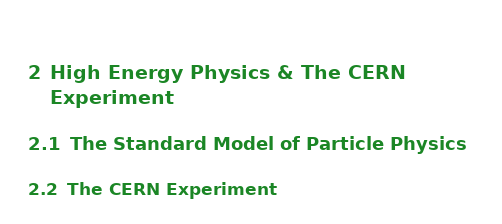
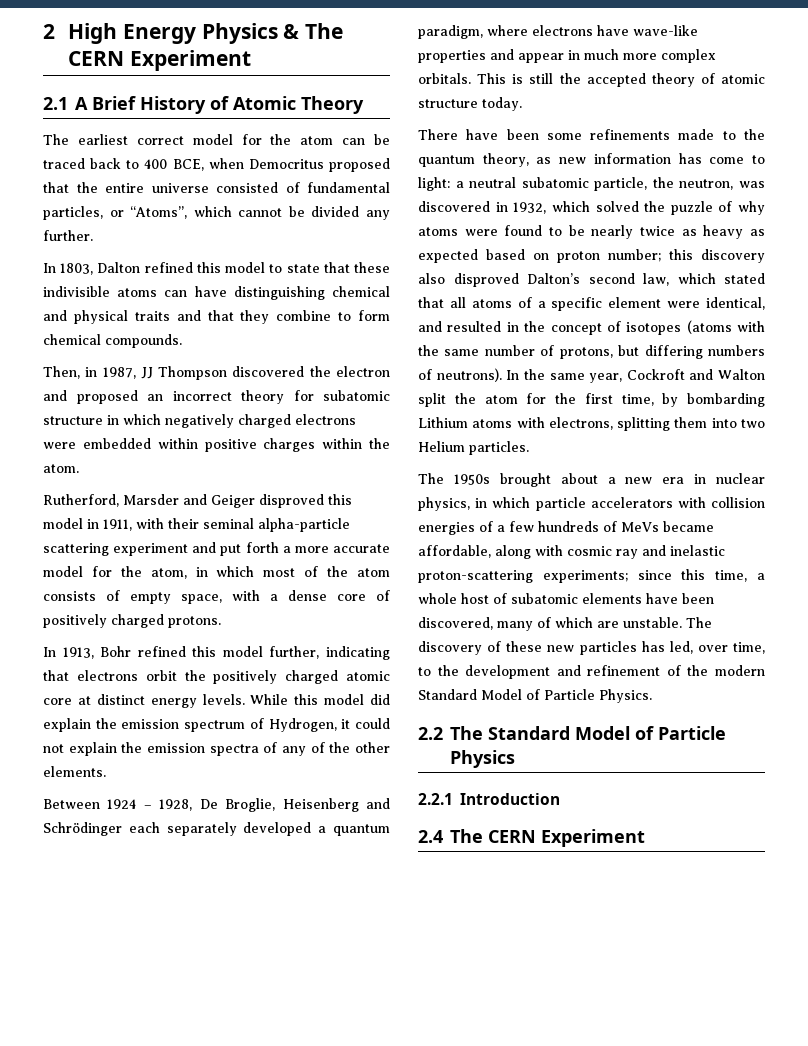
(61, 143) none -> [75,96,364,114] [43,134,390,145] [43,158,390,172] [43,182,390,193] [43,206,390,220] [43,230,93,241] [43,262,391,275] [43,286,390,300] [43,310,390,324] [43,334,182,348] [43,366,390,380] [43,390,390,404] [43,414,356,428] [43,438,390,452] [43,464,79,473] [43,494,352,508] [43,518,350,532] [43,542,390,556] [43,566,391,579] [43,590,390,604] [43,614,221,628] [43,646,390,660] [43,670,391,684] [43,694,390,708] [43,718,391,732] [43,742,391,756] [43,766,106,777] [43,798,390,812] [43,822,390,836] [418,25,698,39] [418,49,716,63] [418,73,765,87] [418,97,522,111] [418,129,765,140] [418,153,765,167] [418,177,765,191] [418,201,765,215] [418,225,765,239] [418,249,765,263] [418,273,765,287] [418,297,765,311] [418,320,765,335] [418,345,765,359] [418,368,765,383] [418,393,765,407] [418,417,765,431] [418,441,529,455] [418,473,765,487] [418,497,765,511] [418,521,714,535] [418,545,725,559] [418,569,765,583] [418,593,714,604] [418,617,712,631] [418,641,765,655] [418,665,765,679] [418,689,652,703] [418,727,443,740] A Brief History of Atomic Theory // The earliest correct model for the atom can be traced back to 400 BCE, when Democritus proposed that the entire universe consisted of fundamental particles, or “Atoms”, which cannot be divided any further. // In 1803, Dalton refined this model to state that these indivisible atoms can have distinguishing chemical and physical traits and that they combine to form chemical compounds. // Then, in 1987, JJ Thompson discovered the electron and proposed an incorrect theory for subatomic structure in which negatively charged electrons were embedded within positive charges within the atom. // Rutherford, Marsder and Geiger disproved this model in 1911, with their seminal alpha-particle scattering experiment and put forth a more accurate model for the atom, in which most of the atom consists of empty space, with a dense core of positively charged protons. // In 1913, Bohr refined this model further, indicating that electrons orbit the positively charged atomic core at distinct energy levels. While this model did explain the emission spectrum of Hydrogen, it could not explain the emission spectra of any of the other elements. // Between 1924 – 1928, De Broglie, Heisenberg and Schrödinger each separately developed a quantum paradigm, where electrons have wave-like properties and appear in much more complex orbitals. This is still the accepted theory of atomic structure today. // There have been some refinements made to the quantum theory, as new information has come to light: a neutral subatomic particle, the neutron, was discovered in 1932, which solved the puzzle of why atoms were found to be nearly twice as heavy as expected based on proton number; this discovery also disproved Dalton’s second law, which stated that all atoms of a specific element were identical, and resulted in the concept of isotopes (atoms with the same number of protons, but differing numbers of neutrons). In the same year, Cockroft and Walton split the atom for the first time, by bombarding Lithium atoms with electrons, splitting them into two Helium particles. // The 1950s brought about a new era in nuclear physics, in which particle accelerators with collision energies of a few hundreds of MeVs became affordable, along with cosmic ray and inelastic proton-scattering experiments; since this time, a whole host of subatomic elements have been discovered, many of which are unstable. The discovery of these new particles has led, over time, to the development and refinement of the modern Standard Model of Particle Physics. // 2.2
[28,183,58,195] 2.2 -> [418,793,560,805] [418,830,443,843] 2.2.1 Introduction // 2.4

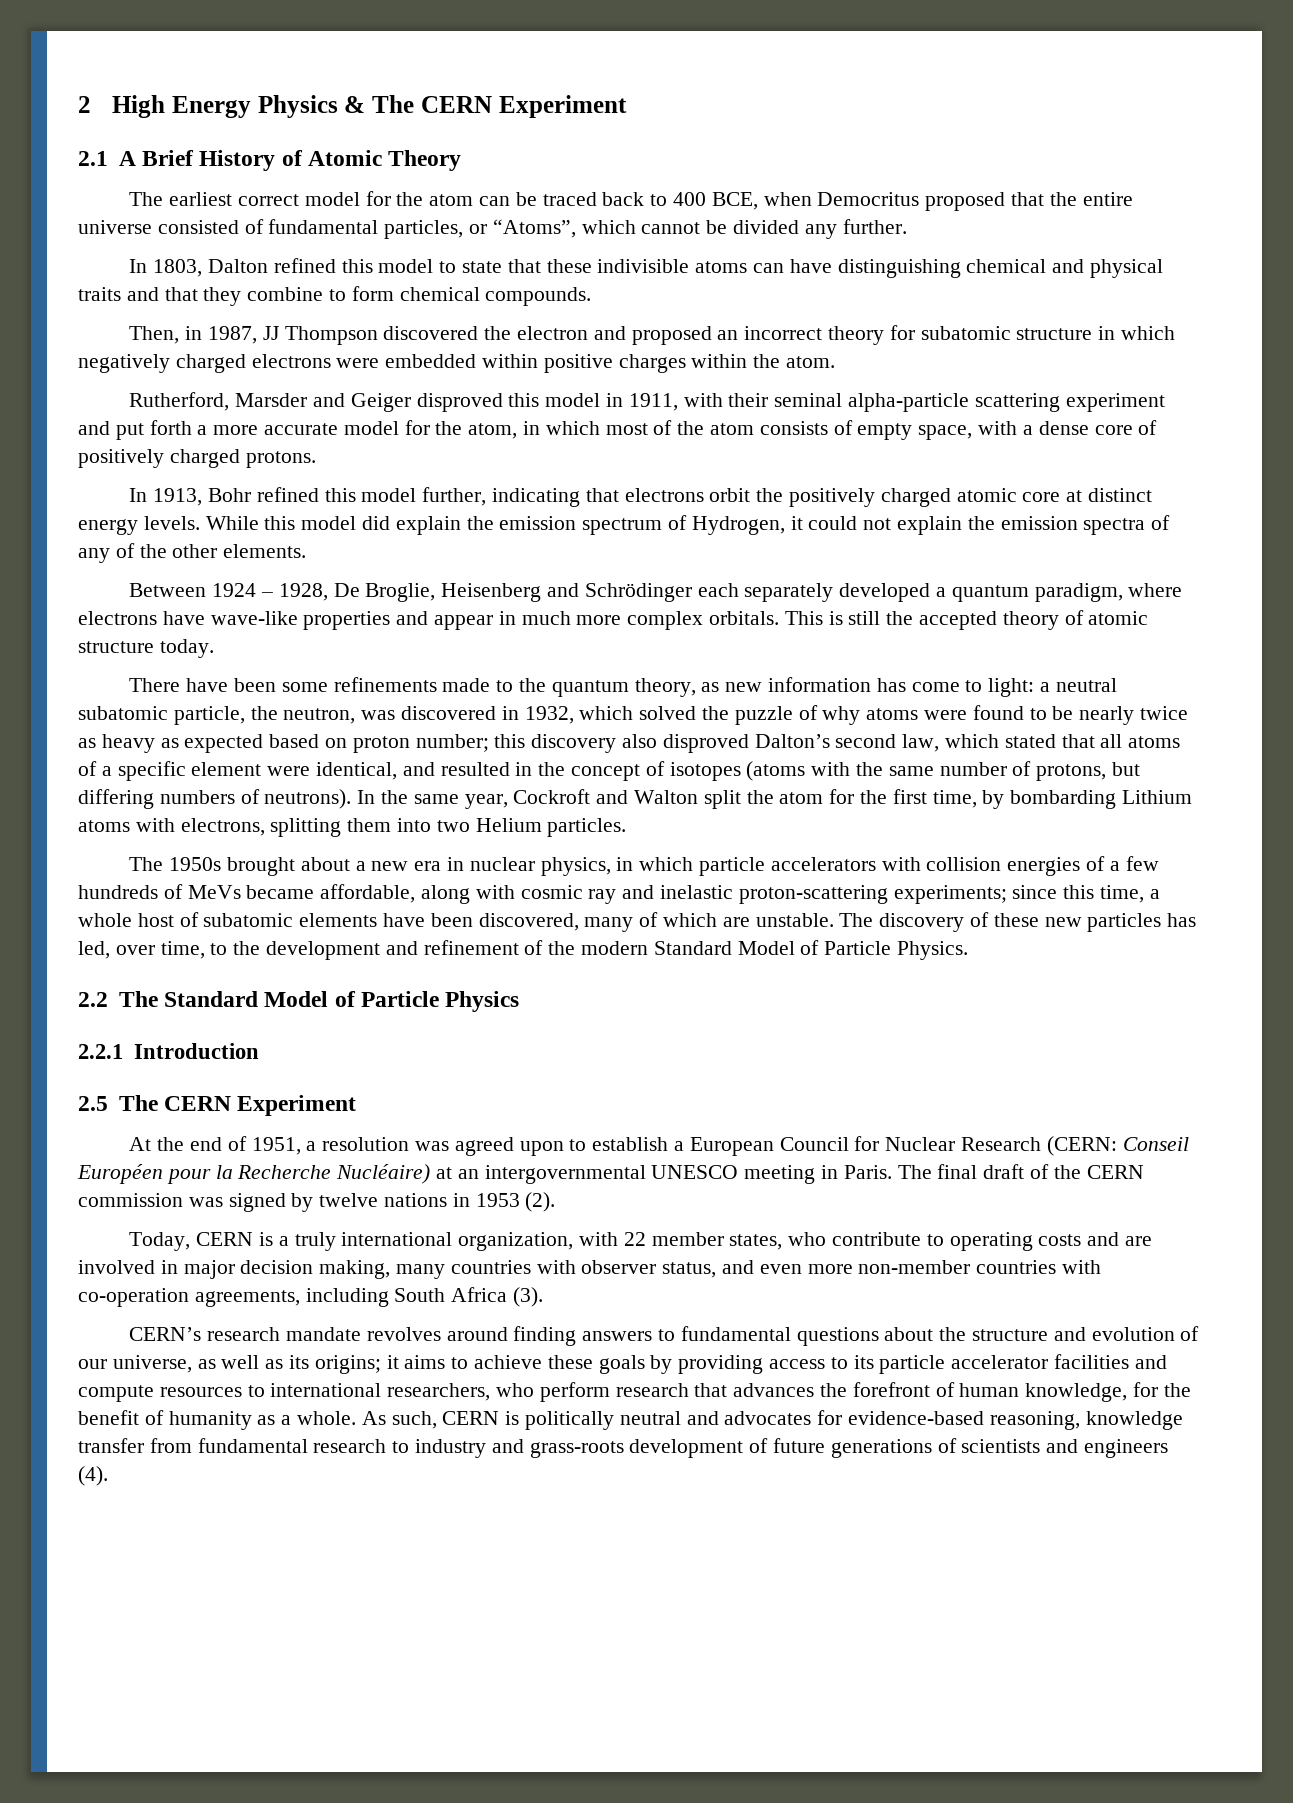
[418,829,645,847] 2.4 The CERN Experiment -> [78,1095,357,1116] [129,1136,1189,1156] [77,1164,1144,1184] [78,1192,556,1212] [129,1232,1153,1251] [78,1260,1102,1279] [78,1287,544,1307] [129,1326,1200,1346] [78,1354,1167,1374] [78,1382,1191,1402] [78,1410,1183,1430] [78,1438,1169,1458] [78,1466,108,1486] 2.5 The CERN Experiment // At the end of 1951, a resolution was agreed upon to establish a European Council for Nuclear Research (CERN: Conseil Européen pour la Recherche Nucléaire) at an intergovernmental UNESCO meeting in Paris. The final draft of the CERN commission was signed by twelve nations in 1953 (2). // Today, CERN is a truly international organization, with 22 member states, who contribute to operating costs and are involved in major decision making, many countries with observer status, and even more non-member countries with co-operation agreements, including South Africa (3). // CERN’s research mandate revolves around finding answers to fundamental questions about the structure and evolution of our universe, as well as its origins; it aims to achieve these goals by providing access to its particle accelerator facilities and compute resources to international researchers, who perform research that advances the forefront of human knowledge, for the benefit of humanity as a whole. As such, CERN is politically neutral and advocates for evidence-based reasoning, knowledge transfer from fundamental research to industry and grass-roots development of future generations of scientists and engineers (4).

